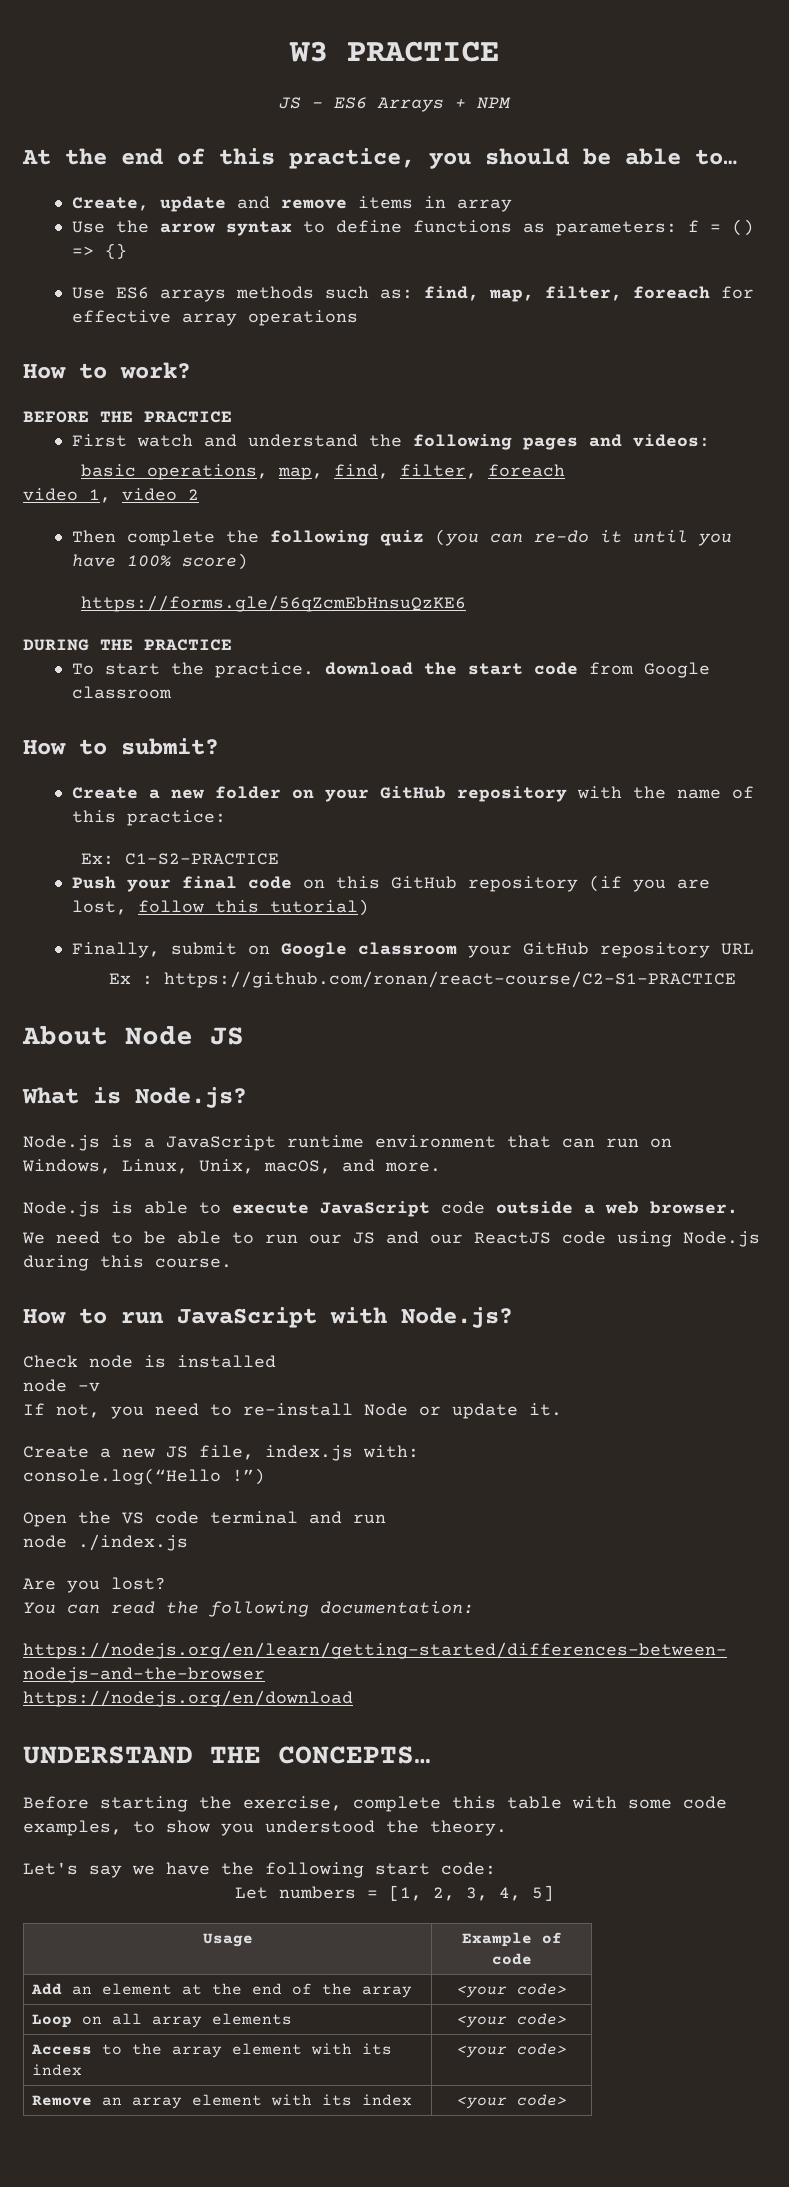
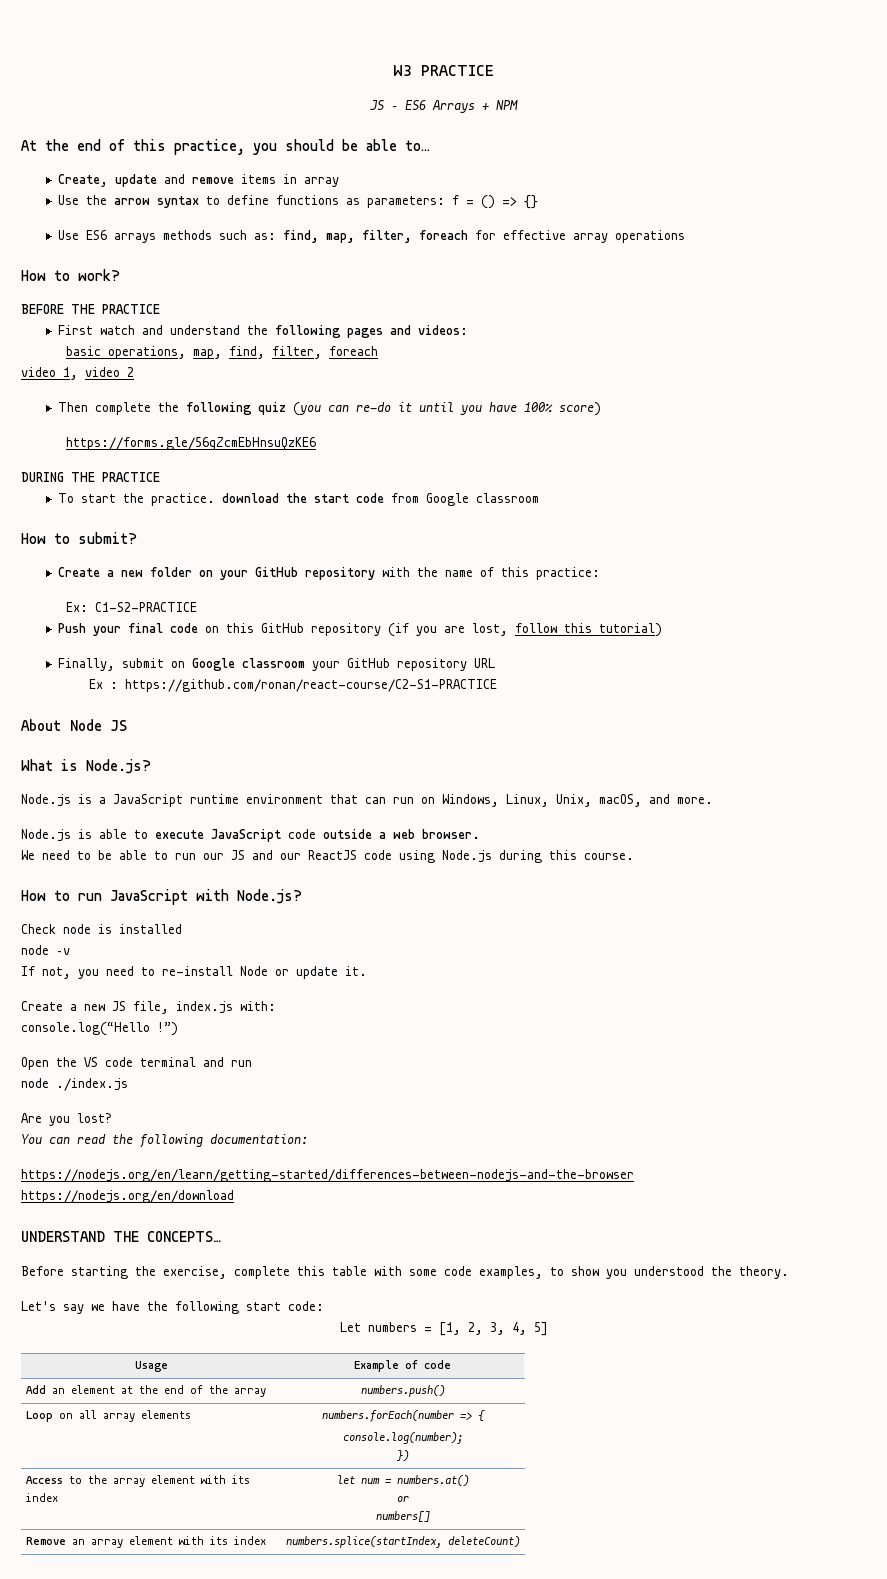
[456,1983,567,1998] <your code> -> [360,1385,445,1397] numbers.push()
[456,2013,567,2028] <your code> -> [321,1410,485,1422] [342,1432,463,1444] [395,1450,409,1461] numbers.forEach(number => { // console.log(number); // })
[456,2043,567,2058] <your code> -> [336,1475,469,1486] [396,1496,409,1502] [375,1511,430,1522] let num = numbers.at() // or // numbers[]
[456,2094,567,2109] <your code> -> [285,1536,520,1548] numbers.splice(startIndex, deleteCount)

